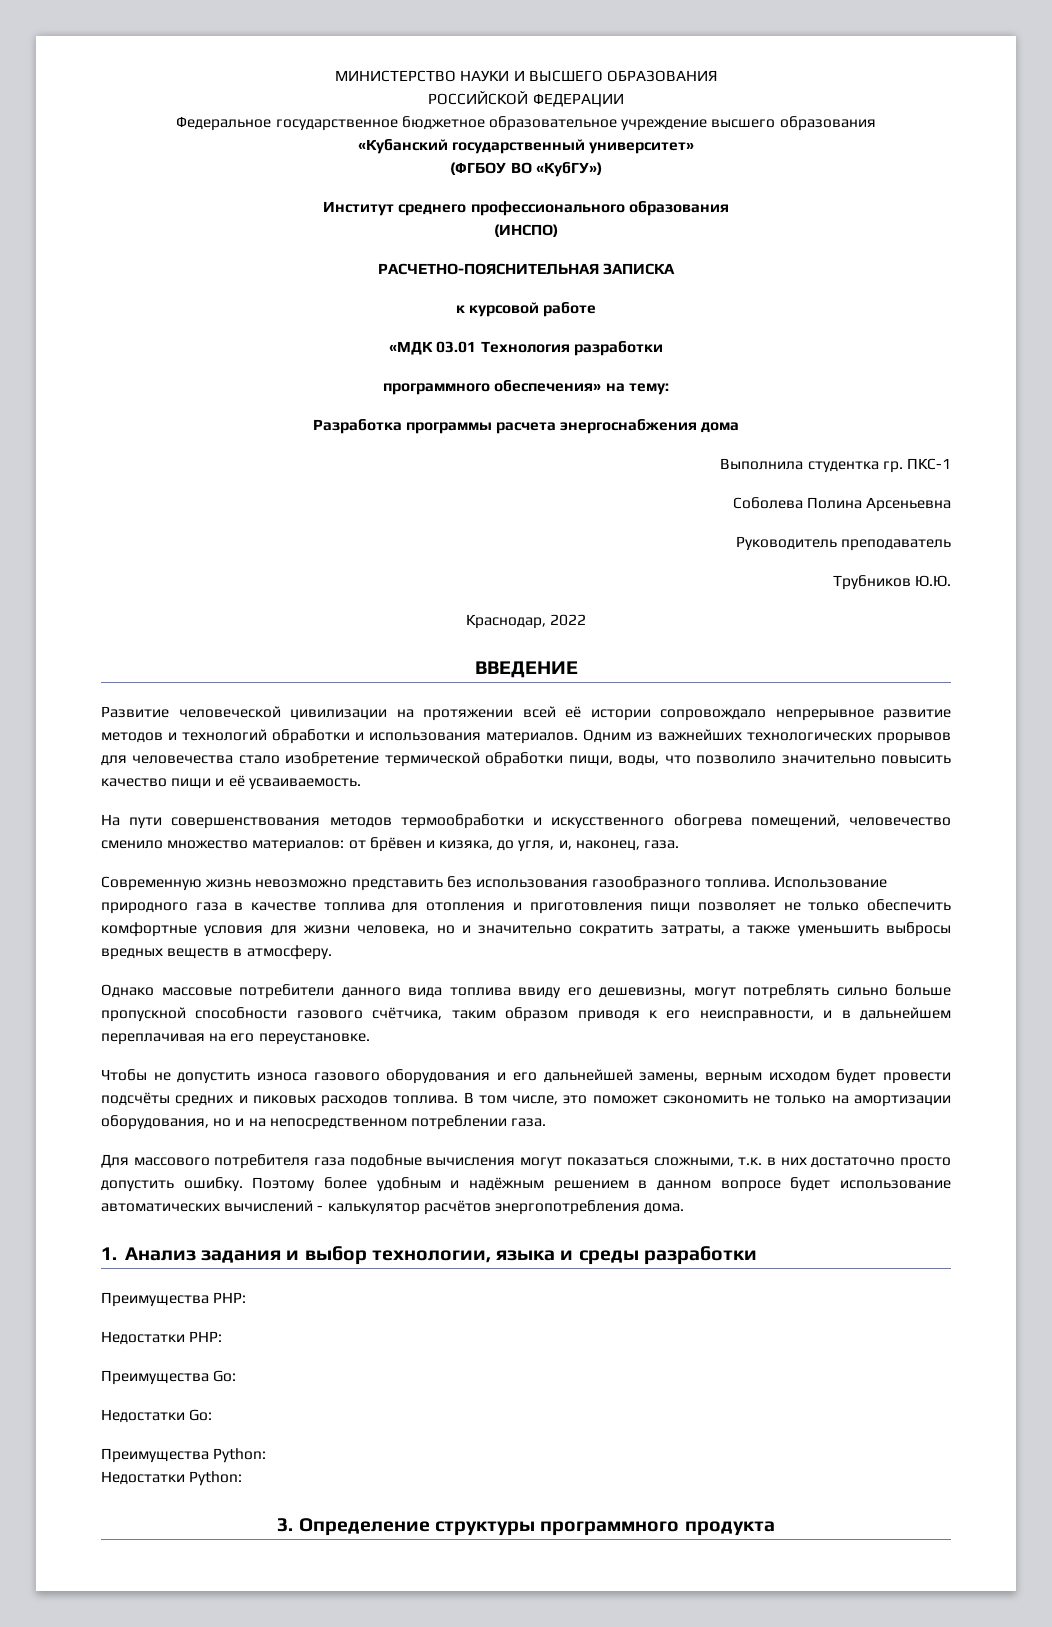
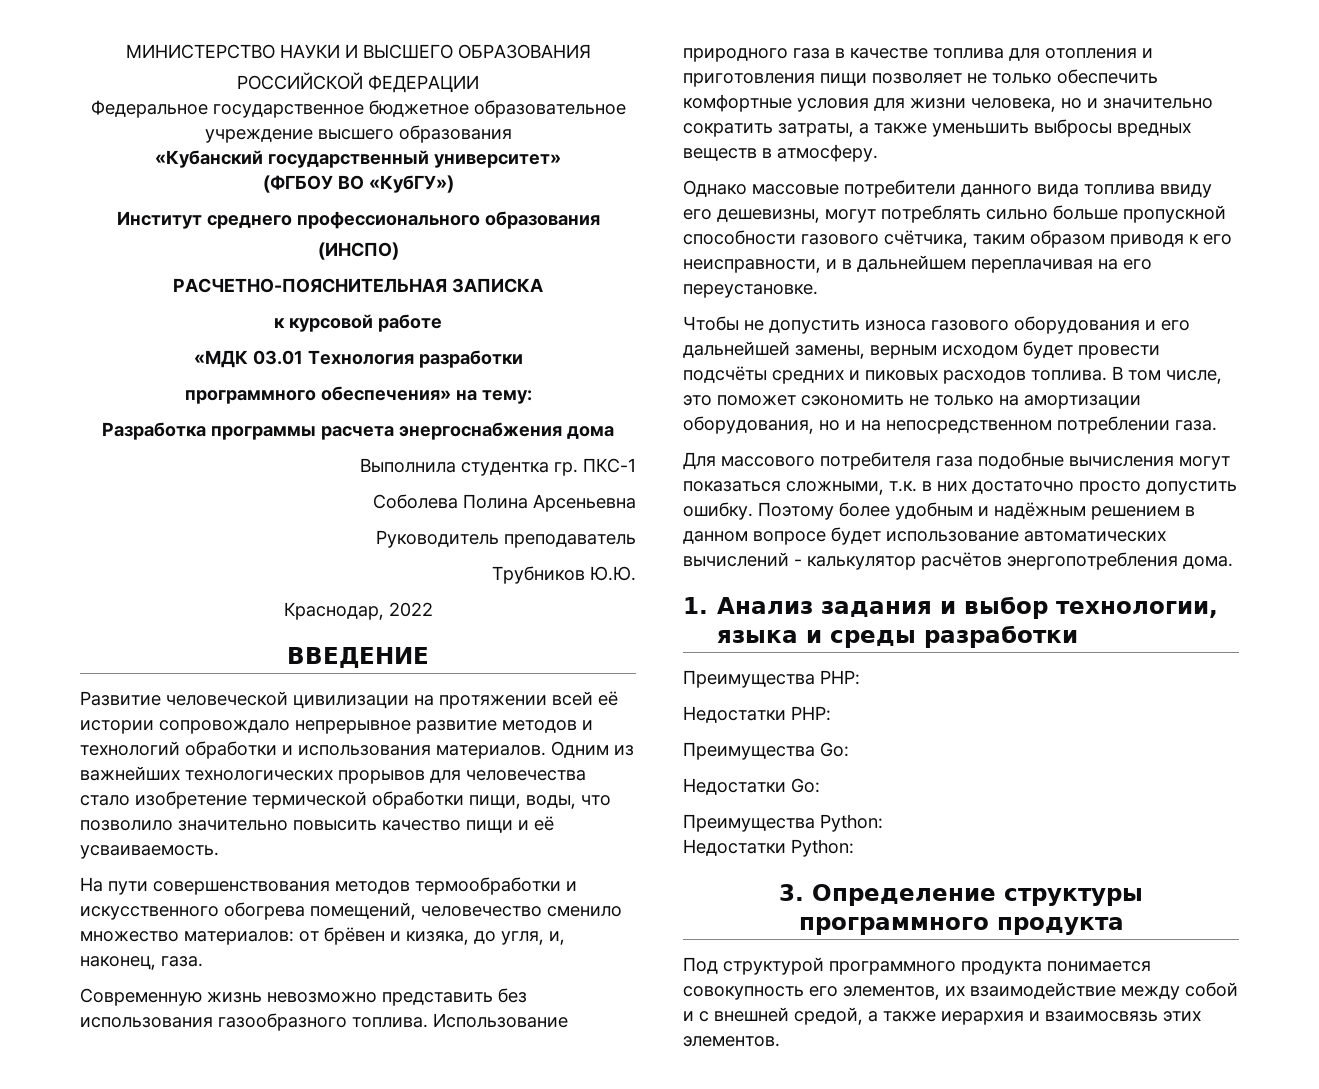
(775, 1528) none -> [683,957,1151,975] [683,982,1238,1000] [683,1007,1201,1025] [683,1036,780,1047] // Под структурой программного продукта понимается совокупность его элементов, их взаимодействие между собой и с внешней средой, а также иерархия и взаимосвязь этих элементов.

